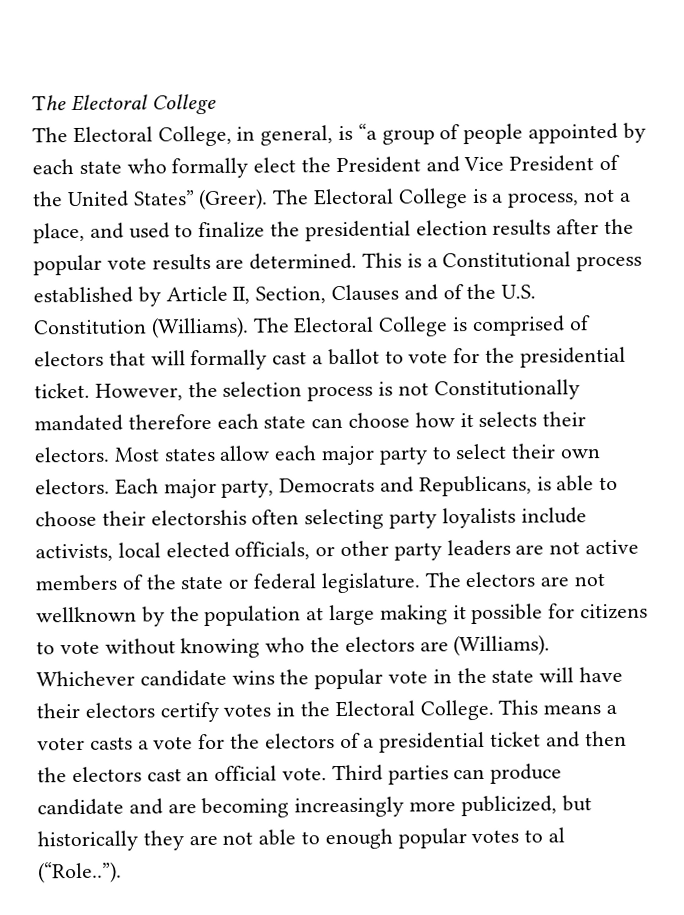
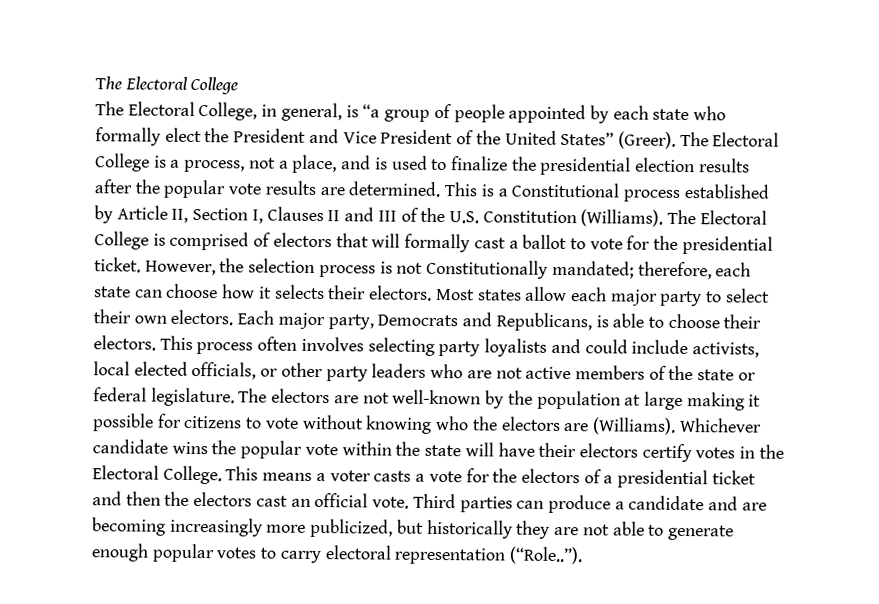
(124, 230) none -> [374,157,388,170] is
[255,284,438,304] Section, Clauses and -> [192,206,397,224] Section I, Clauses II and III
[34,413,212,432] mandated therefore -> [551,260,712,280] mandated; therefore,
[150,509,300,526] electorshis often -> [93,335,364,355] electors. This process often involves
(516, 518) none -> [550,338,628,354] and could
(511, 548) none -> [430,363,464,379] who
[36,606,137,623] wellknown -> [392,389,482,405] well-known
[432,669,452,684] in -> [341,441,392,456] within
(563, 773) none -> [614,501,625,510] a
(321, 838) none -> [667,524,734,541] generate
[548,827,566,843] al -> [279,545,506,565] carry electoral representation

